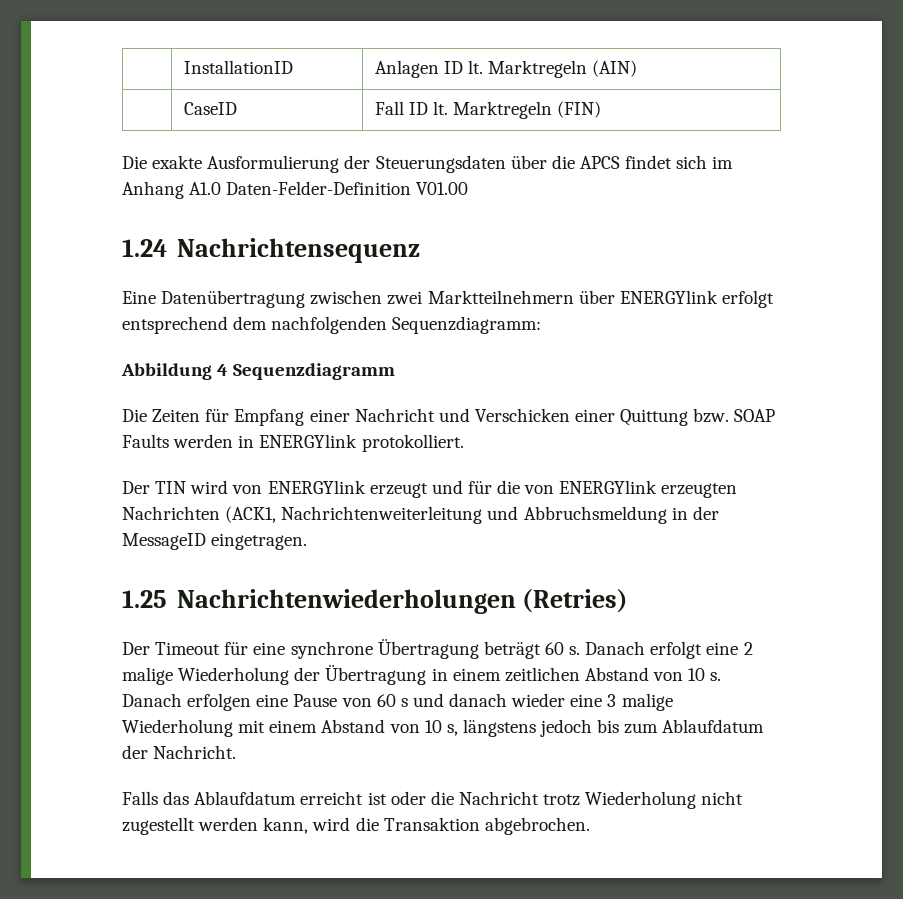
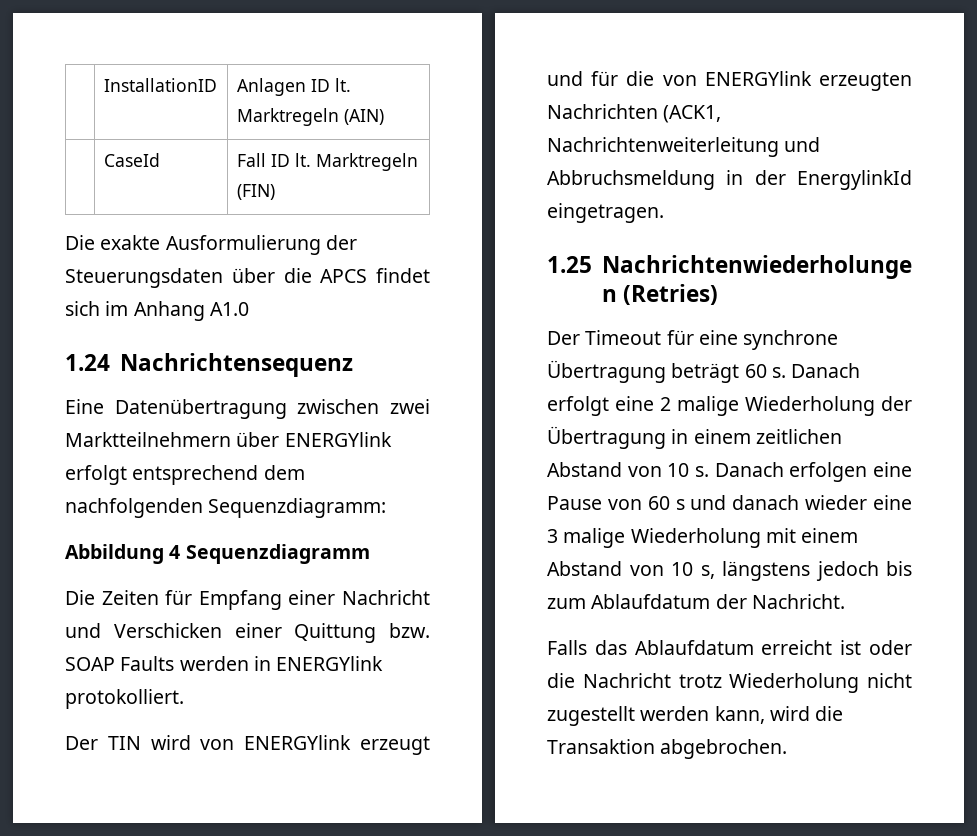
[183,102,237,115] CaseID -> [103,153,160,167] CaseId
[226,181,469,195] Daten-Felder-Definition V01.00 -> (249, 309) none
[122,533,206,550] MessageID -> [797,170,912,190] EnergylinkId

